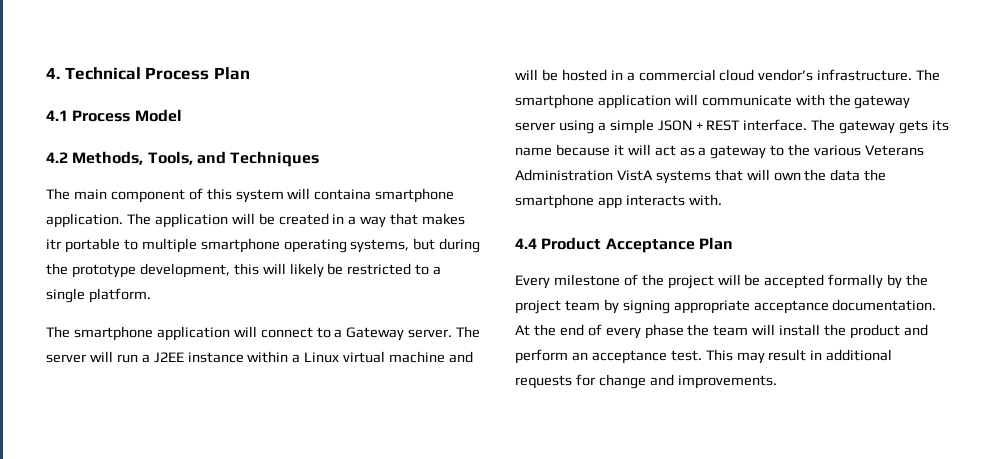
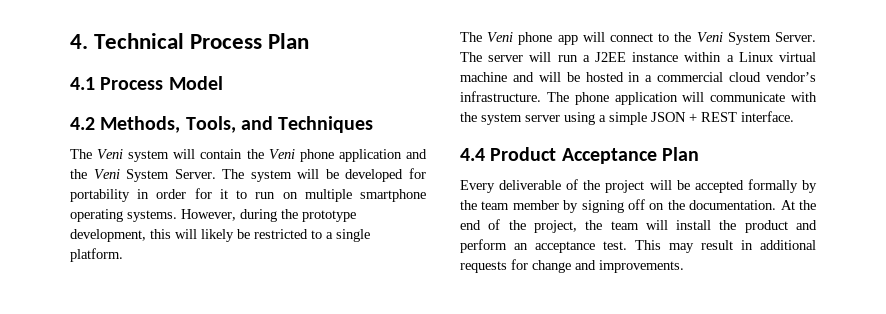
[73,188,455,203] [46,213,466,228] [46,238,138,253] main component of this system will containa smartphone application. The application will be created in a way that makes itr portable to -> [97,149,427,162] [70,168,426,182] [70,188,298,202] Veni system will contain the Veni phone application and the Veni System Server. The system will be developed for portability in order for it to run on
[350,238,436,253] systems, but -> [127,209,236,222] systems. However,
[73,326,453,341] smartphone application will connect to a Gateway server. -> [487,32,816,45] Veni phone app will connect to the Veni System Server.
[515,94,594,109] smartphone -> [574,92,609,105] phone
[854,95,911,109] gateway -> [481,113,522,125] system
[811,119,950,134] [515,144,925,159] [515,169,887,184] [515,194,722,209] The gateway gets its name because it will act as a gateway to the various Veterans Administration VistA systems that will own the data the smartphone app interacts with. -> (794, 116) none
[553,274,620,286] milestone -> [499,180,562,190] deliverable
[515,299,829,314] project team by signing appropriate acceptance -> [481,199,685,213] team member by signing off on the
[605,324,684,339] every phase -> [508,220,577,233] the project,

